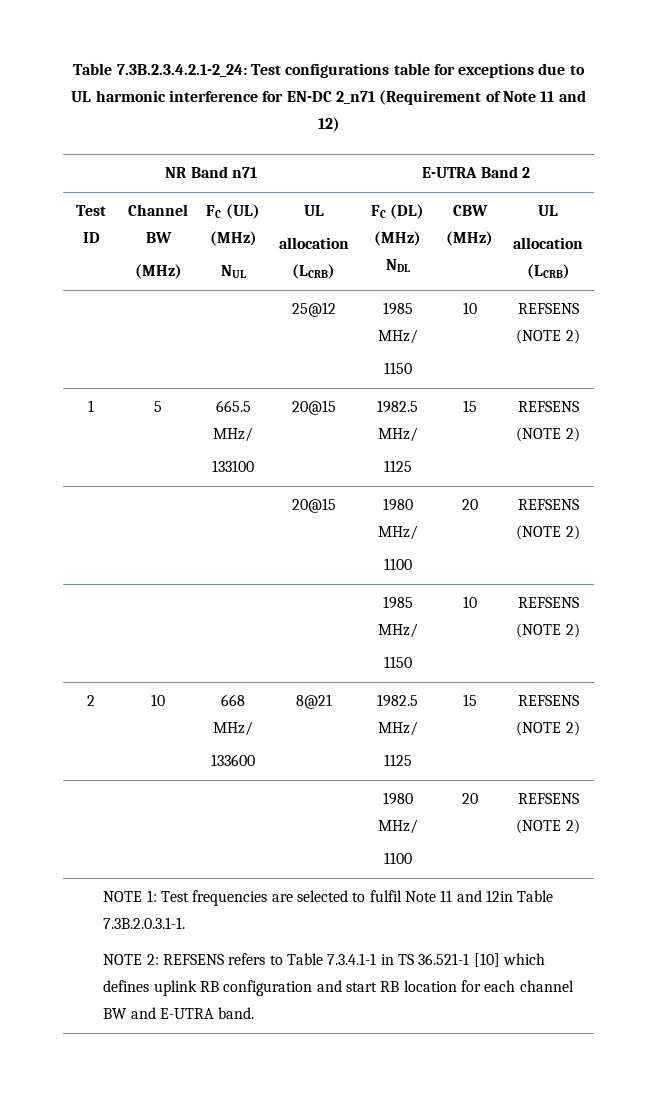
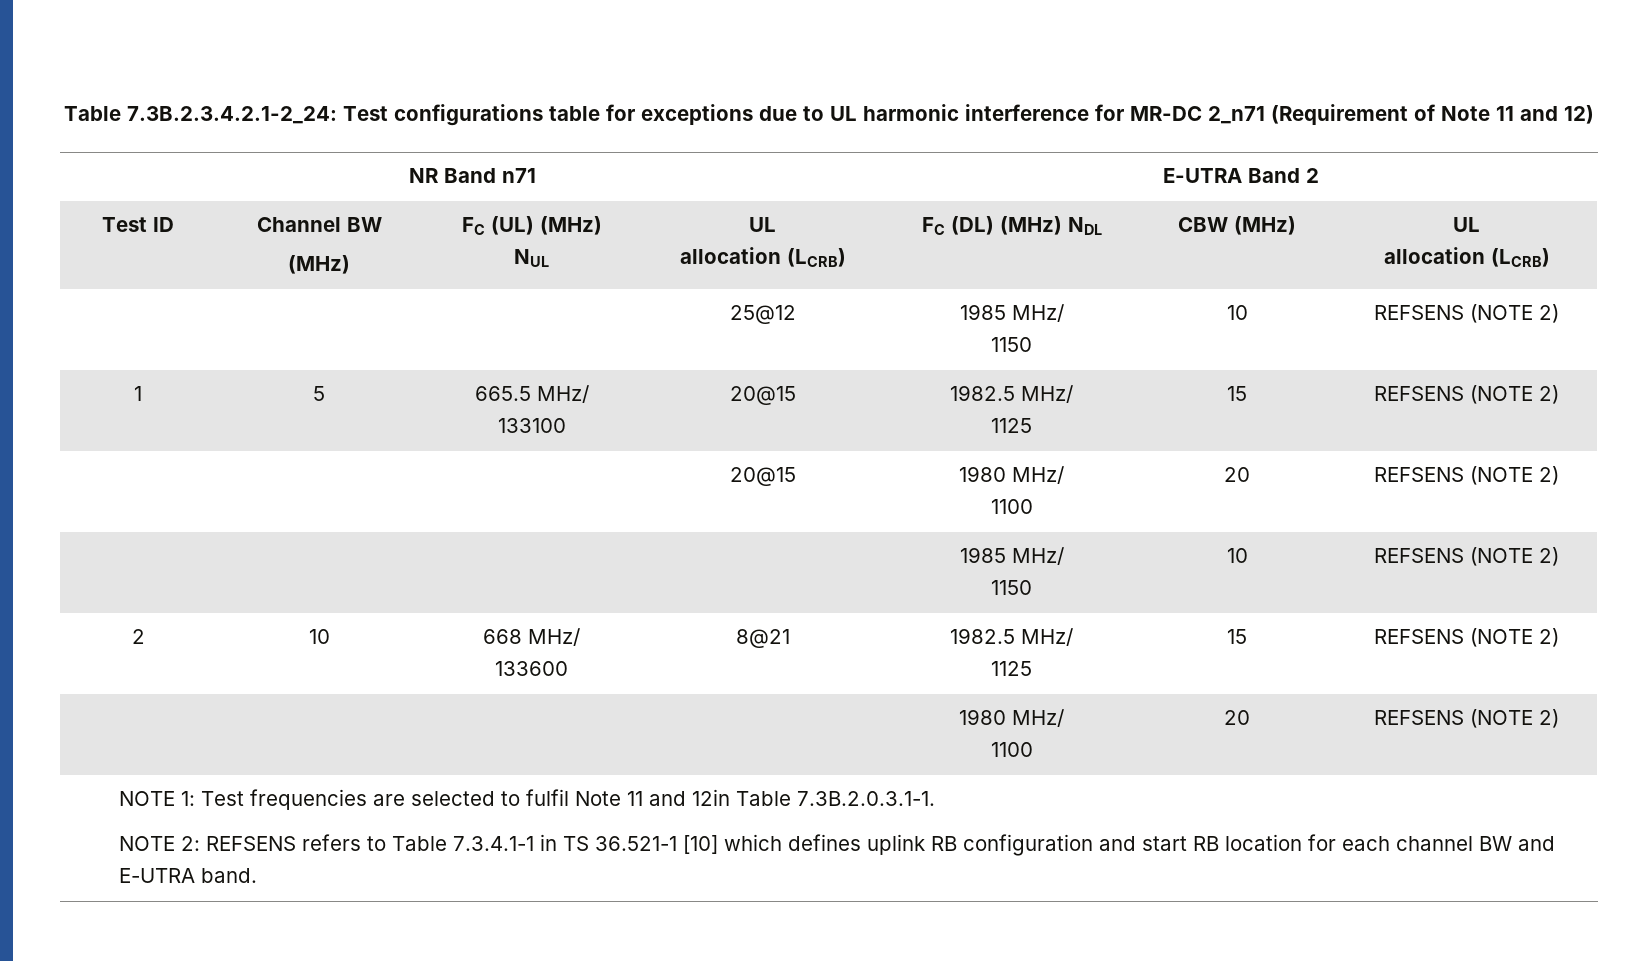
[286,91,332,102] EN-DC -> [1130,106,1202,121] MR-DC

